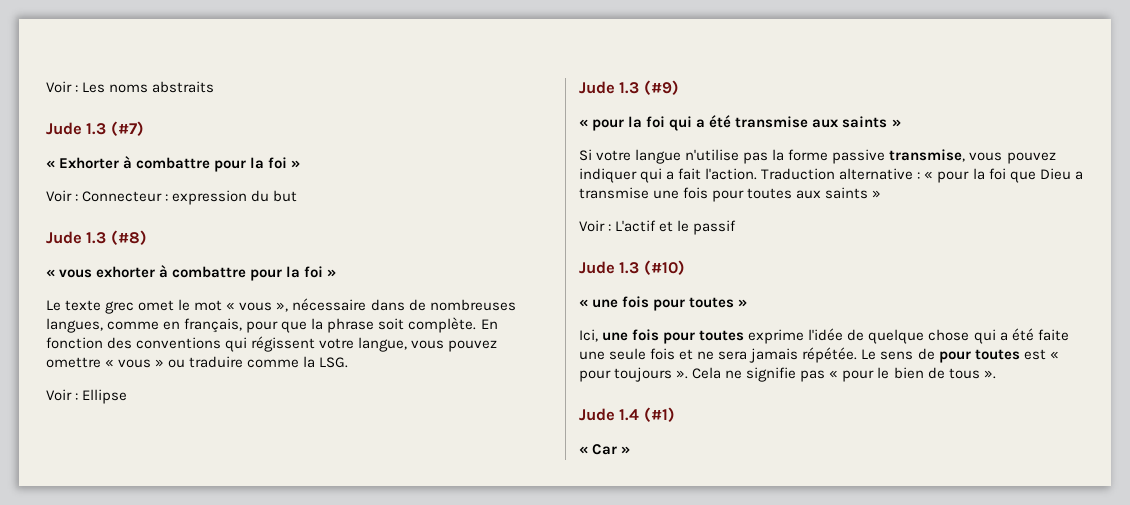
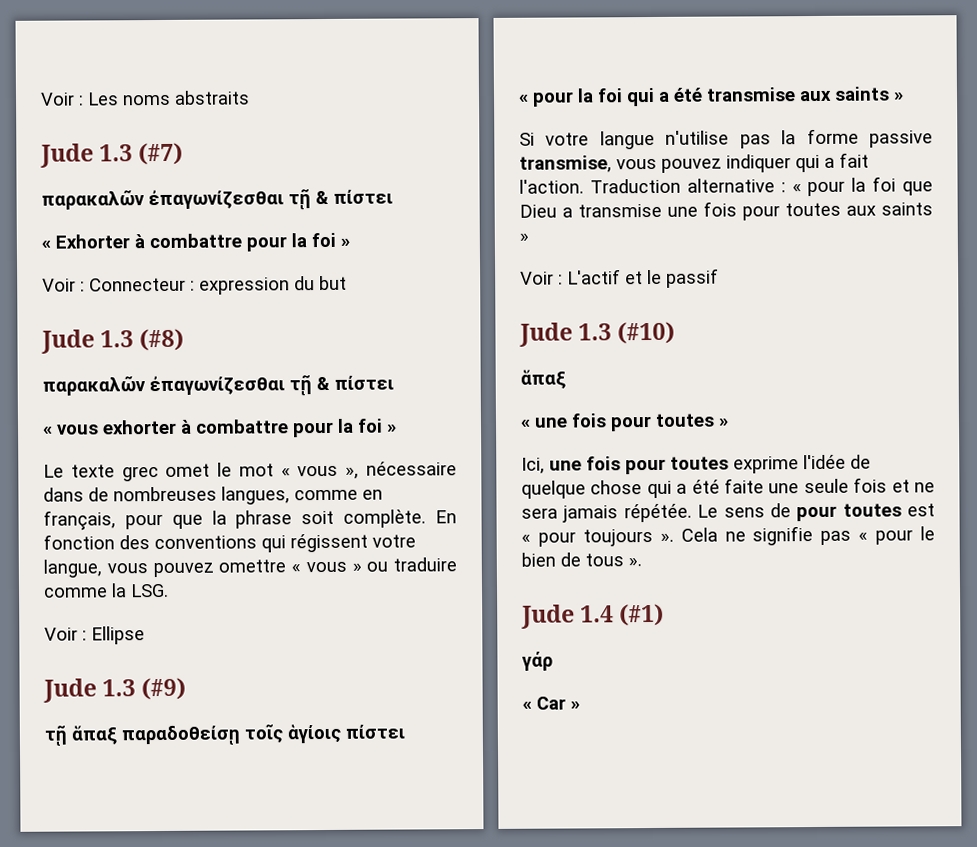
(144, 128) none -> [41,189,393,211] // παρακαλῶν ἐπαγωνίζεσθαι τῇ & πίστει
(147, 237) none -> [42,375,394,397] // παρακαλῶν ἐπαγωνίζεσθαι τῇ & πίστει
(679, 87) none -> [44,723,405,747] // τῇ ἅπαξ παραδοθείσῃ τοῖς ἁγίοις πίστει
(685, 267) none -> [520,369,566,389] // ἅπαξ
(675, 414) none -> [521,651,553,671] // γάρ

